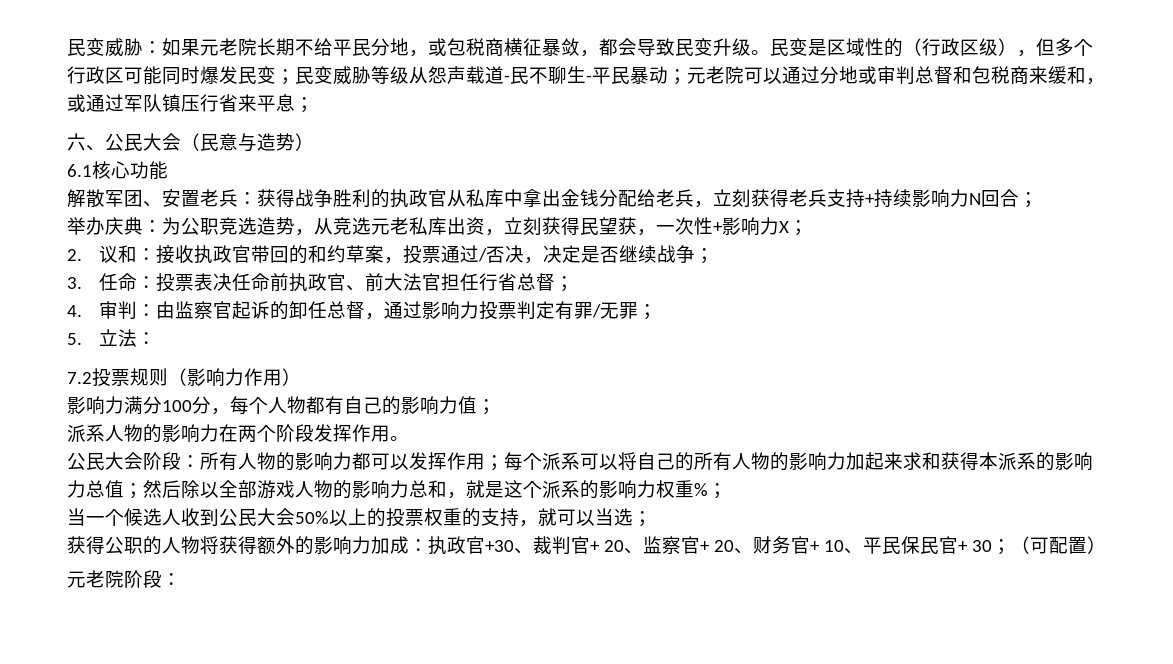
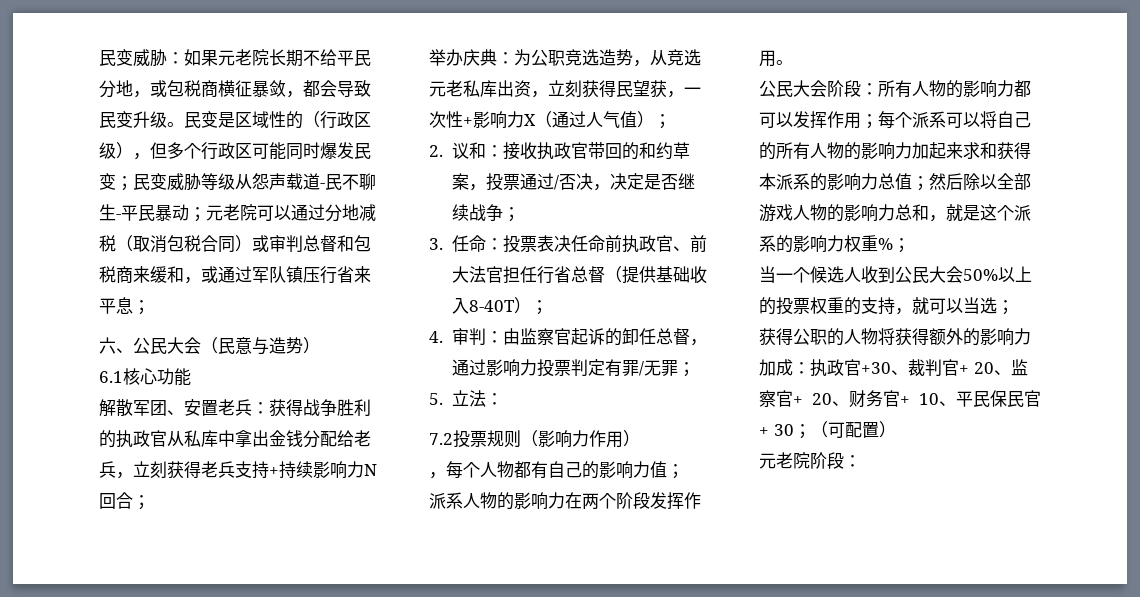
(858, 75) none -> [359,204,376,221] [99,235,252,253] 减税（取消包税合同）
(789, 227) none -> [535,111,654,128] （通过人气值）
(556, 282) none -> [605,266,708,284] [452,297,532,314] （提供基础收入8-40T）
[67,396,211,415] 影响力满分100分 -> (640, 438) none

